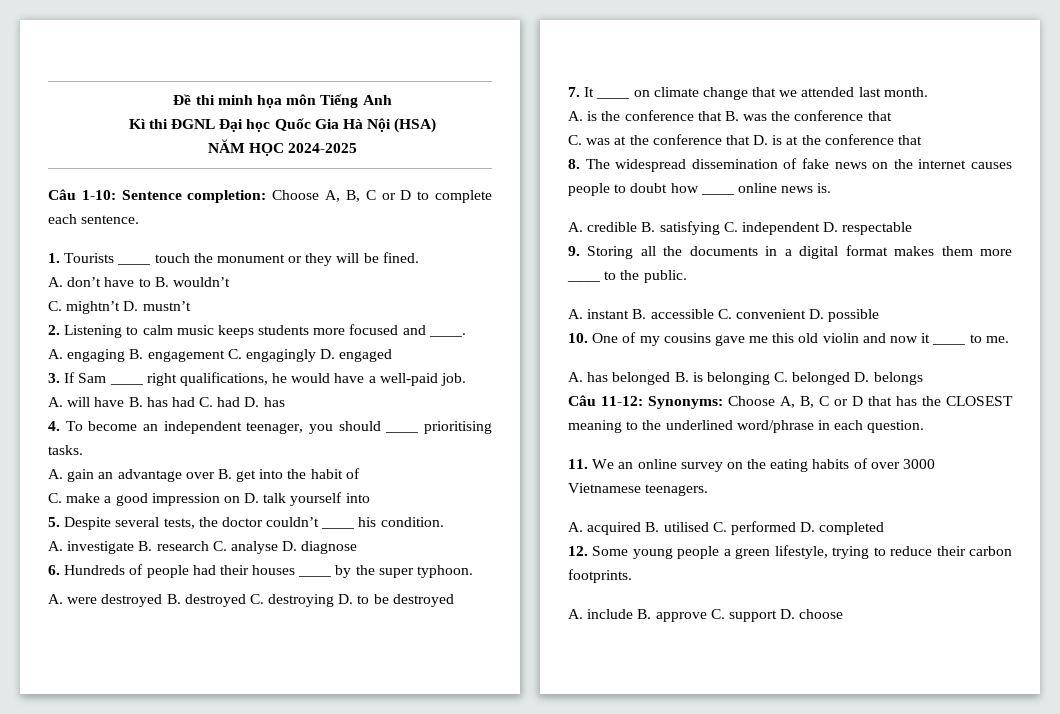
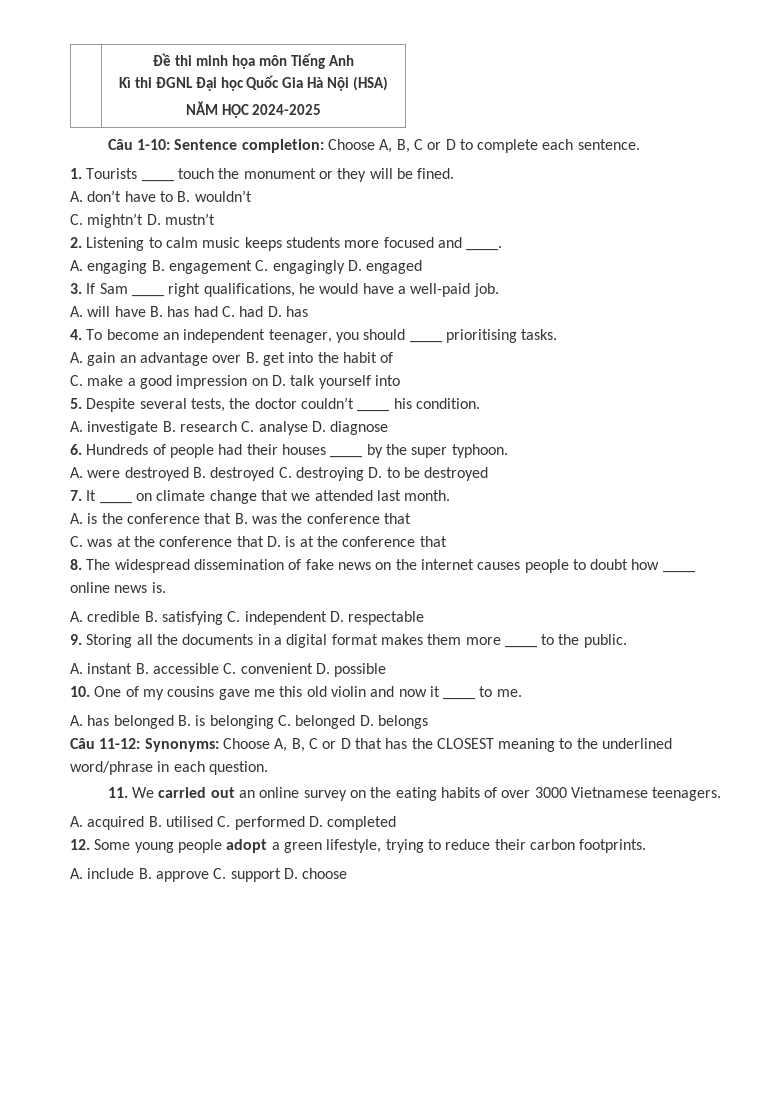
(615, 464) none -> [158,787,235,798] carried out
(720, 552) none -> [226,839,268,853] adopt

